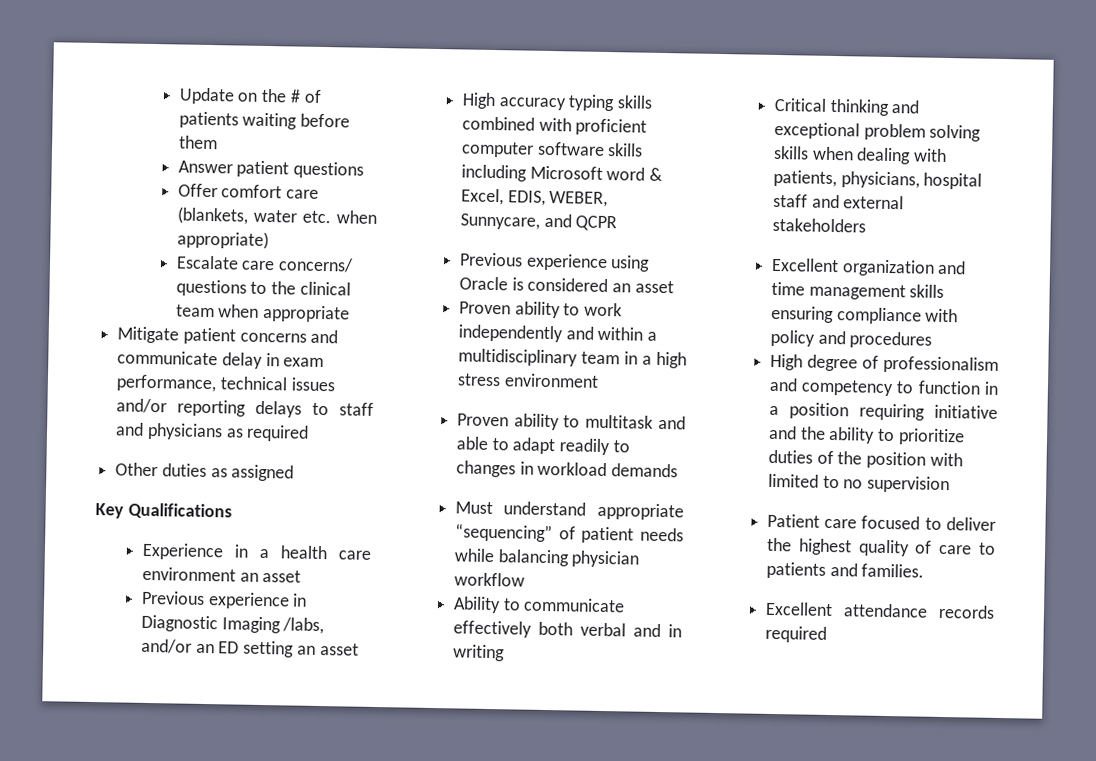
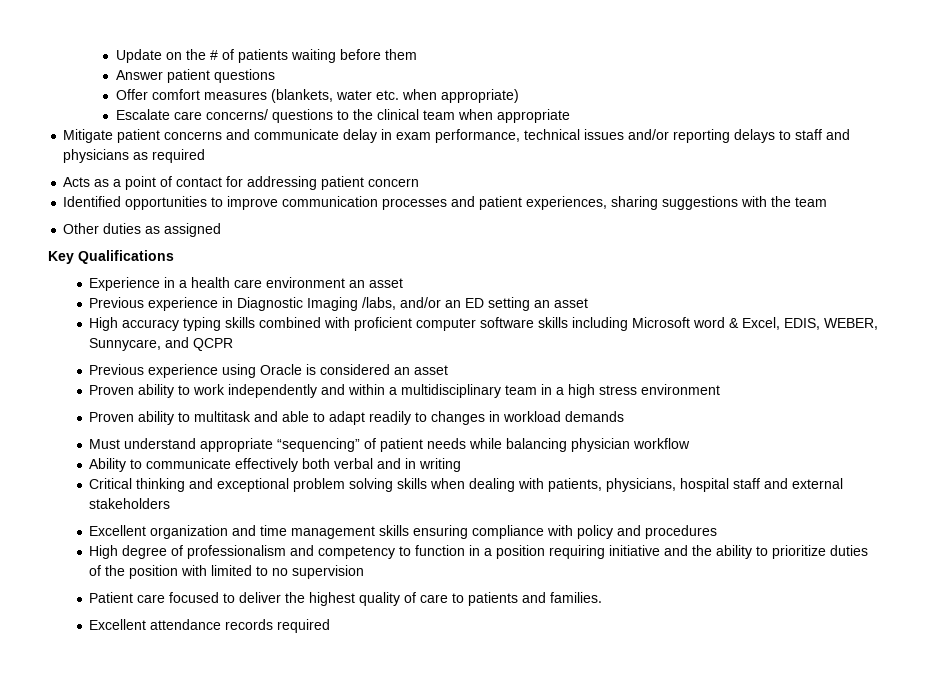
[286,189,320,199] care -> [203,91,267,100] measures
(310, 433) none -> [63,176,420,190] [63,196,828,210] // Acts as a point of contact for addressing patient concern // Identified opportunities to improve communication processes and patient experiences, sharing suggestions with the team

